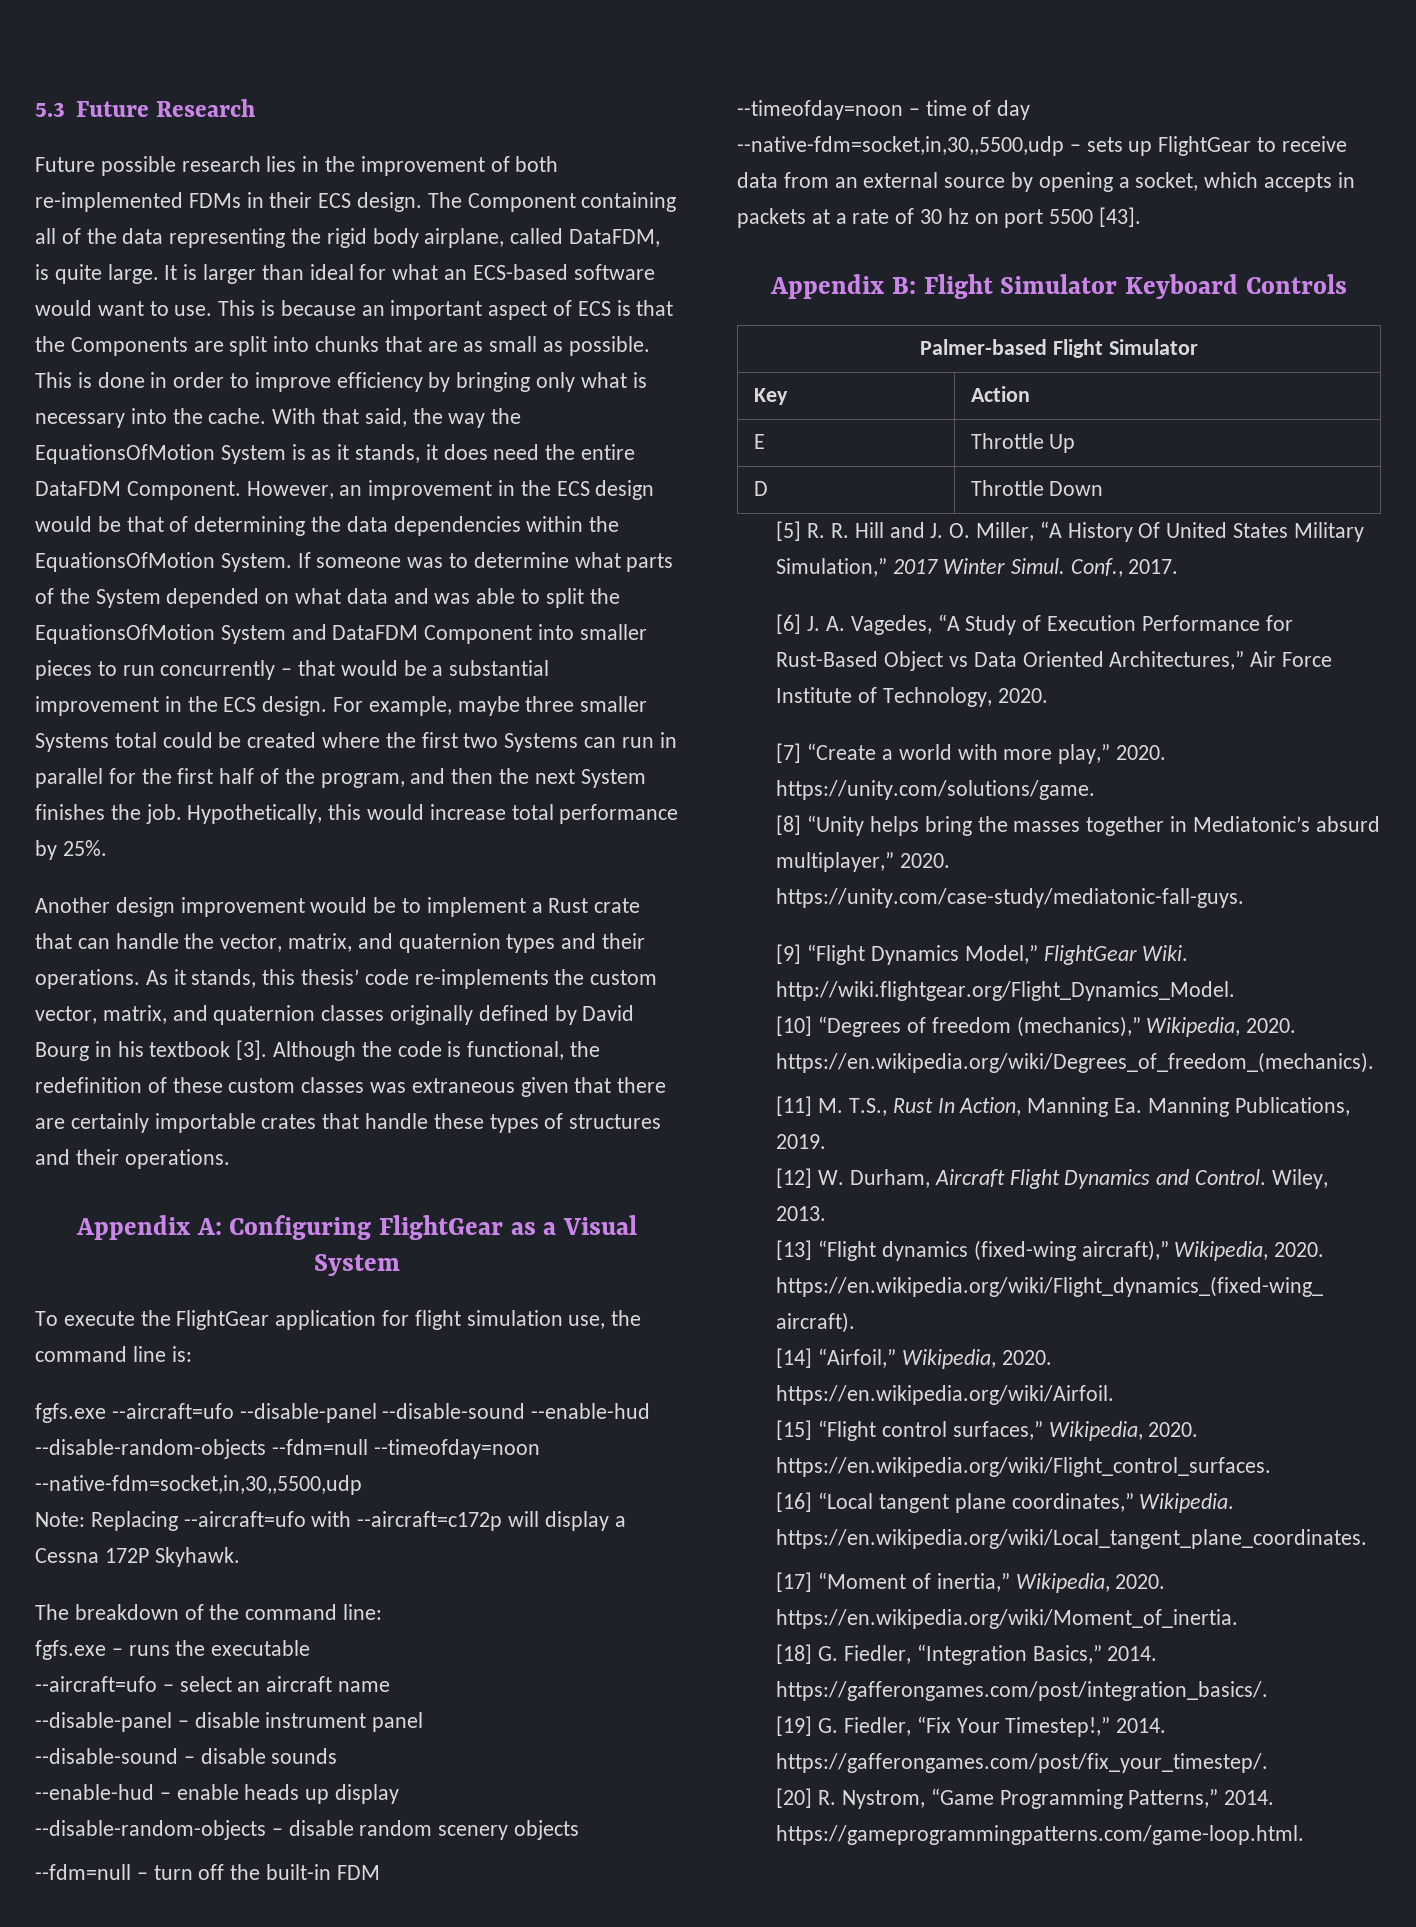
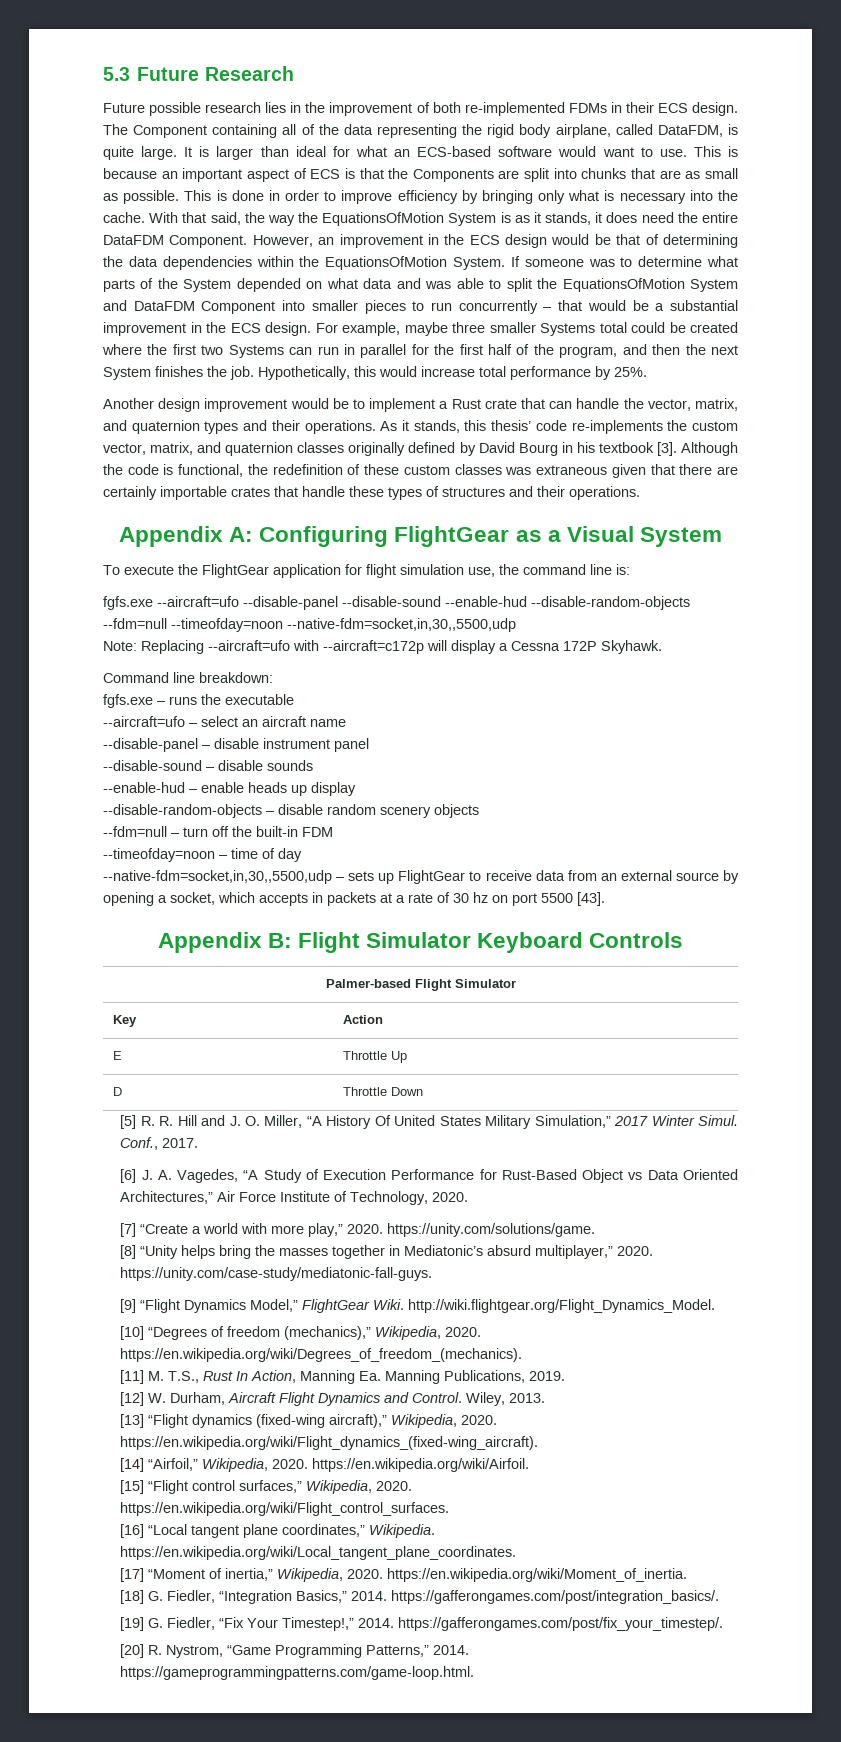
[35,1604,383,1620] The breakdown of the command line: -> [103,672,273,683] Command line breakdown:

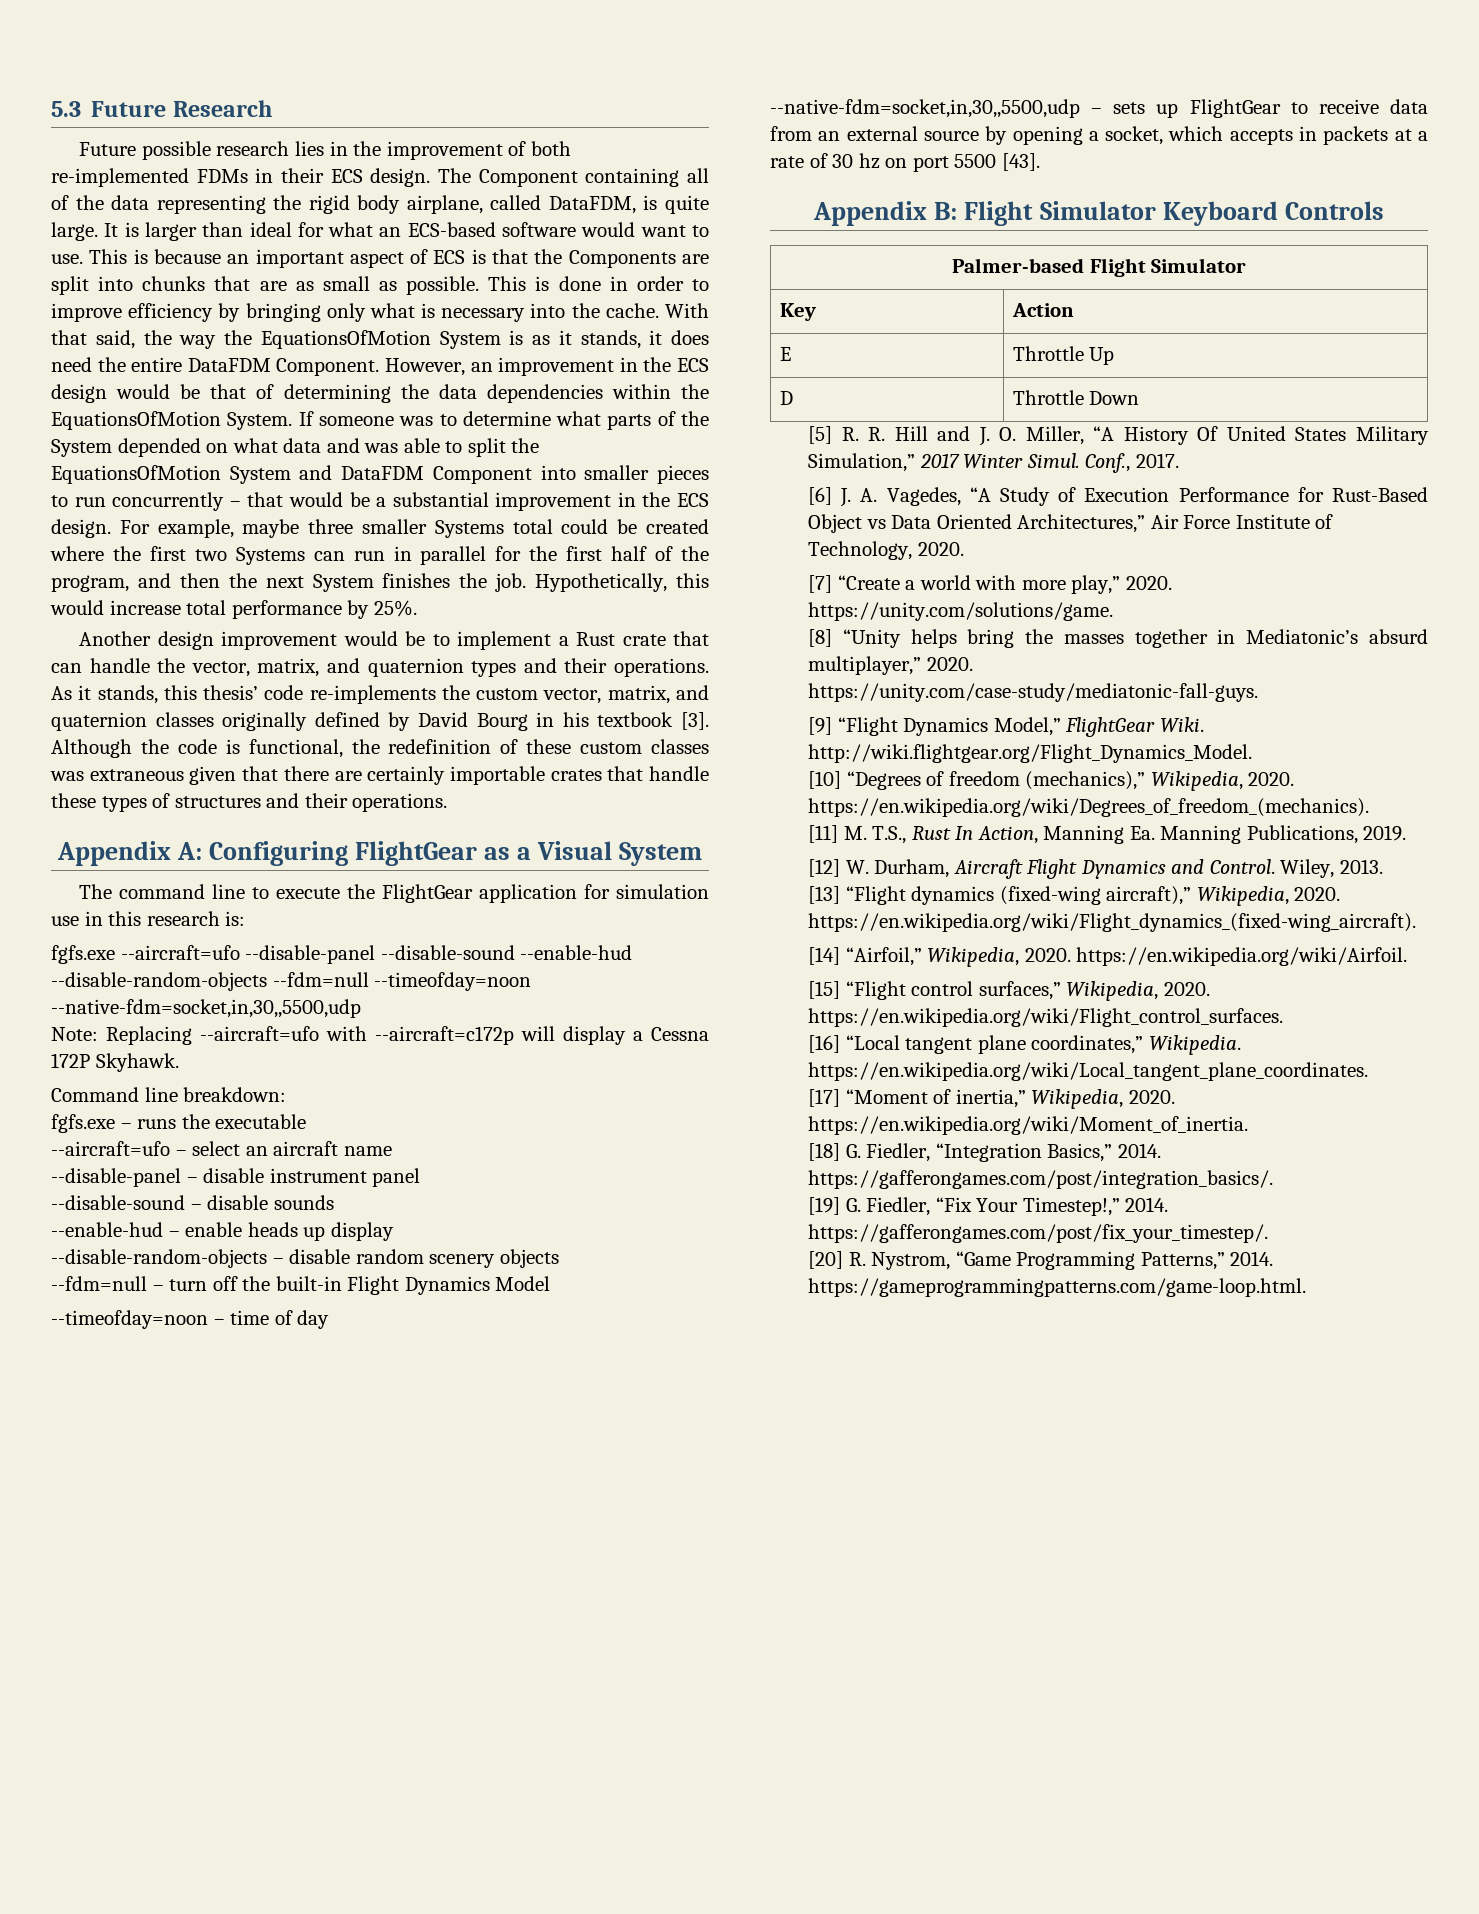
[103,565,120,575] To -> [79,884,270,899] The command line to
[366,564,612,578] flight simulation use, the command line -> [616,884,710,899] [51,911,220,926] simulation use in this research
[302,827,333,837] FDM -> [347,1276,551,1295] Flight Dynamics Model

